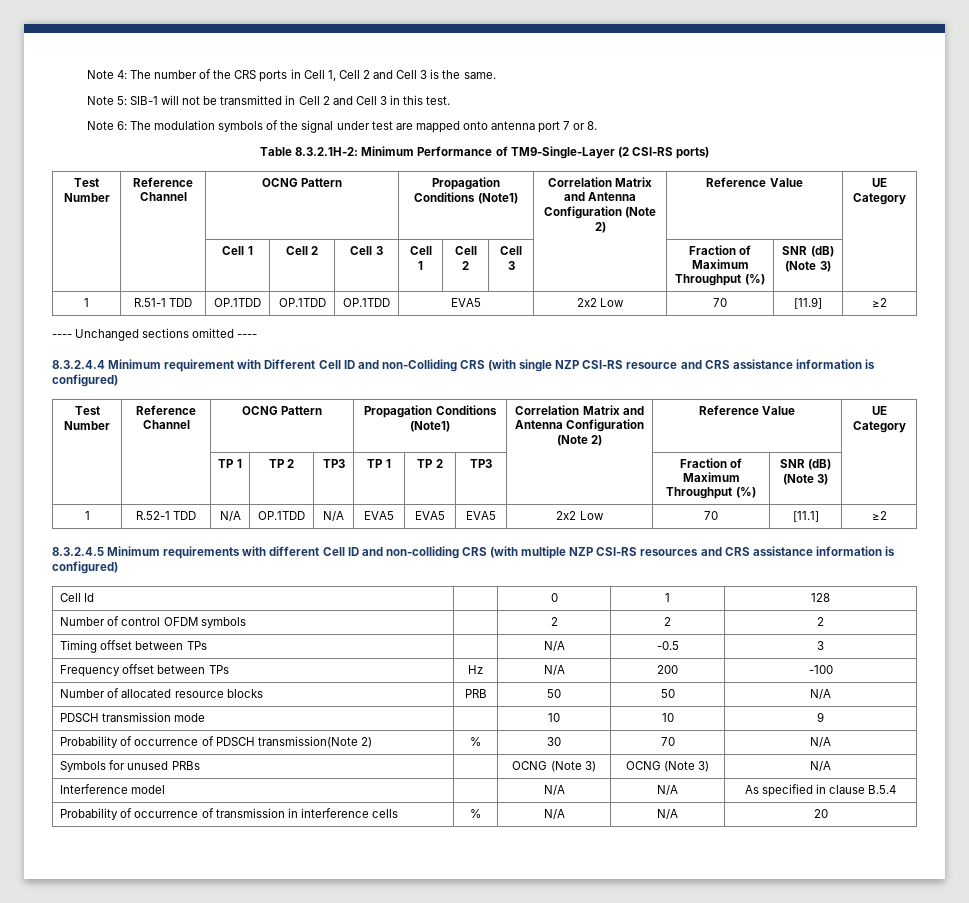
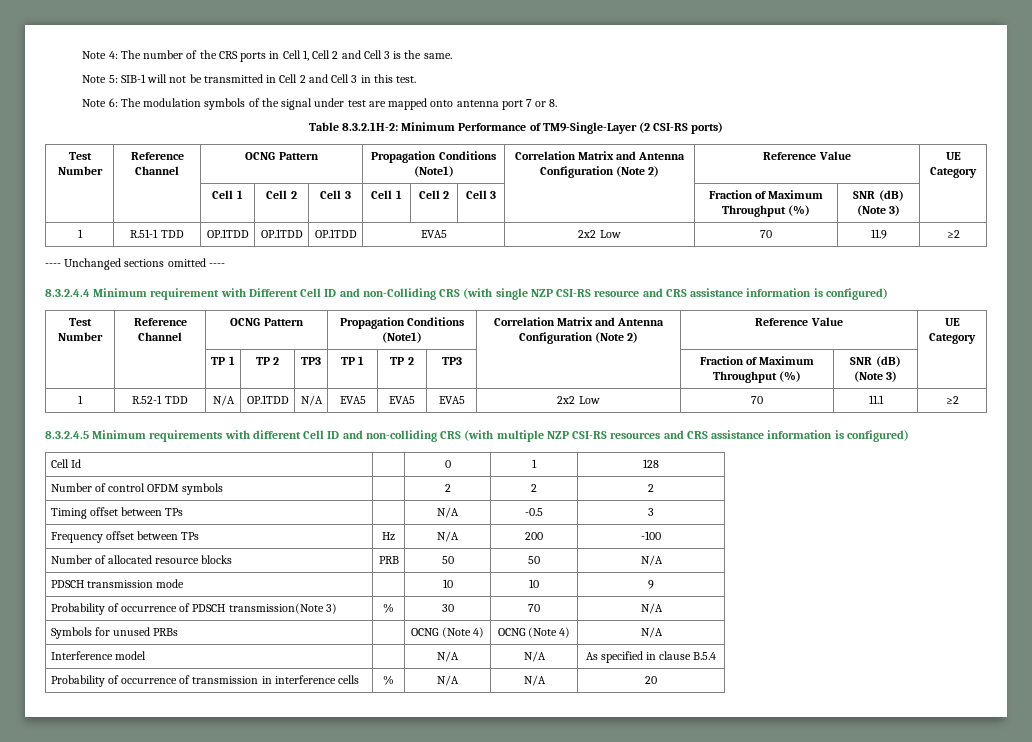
[794,297,822,309] [11.9] -> [870,229,887,239] 11.9
[792,511,819,522] [11.1] -> [868,395,884,404] 11.1
[360,737,372,748] 2) -> [325,603,337,614] 3)
[584,761,596,772] [625,761,710,772] 3) | OCNG (Note 3) -> [472,627,484,638] [497,627,571,638] 4) | OCNG (Note 4)

